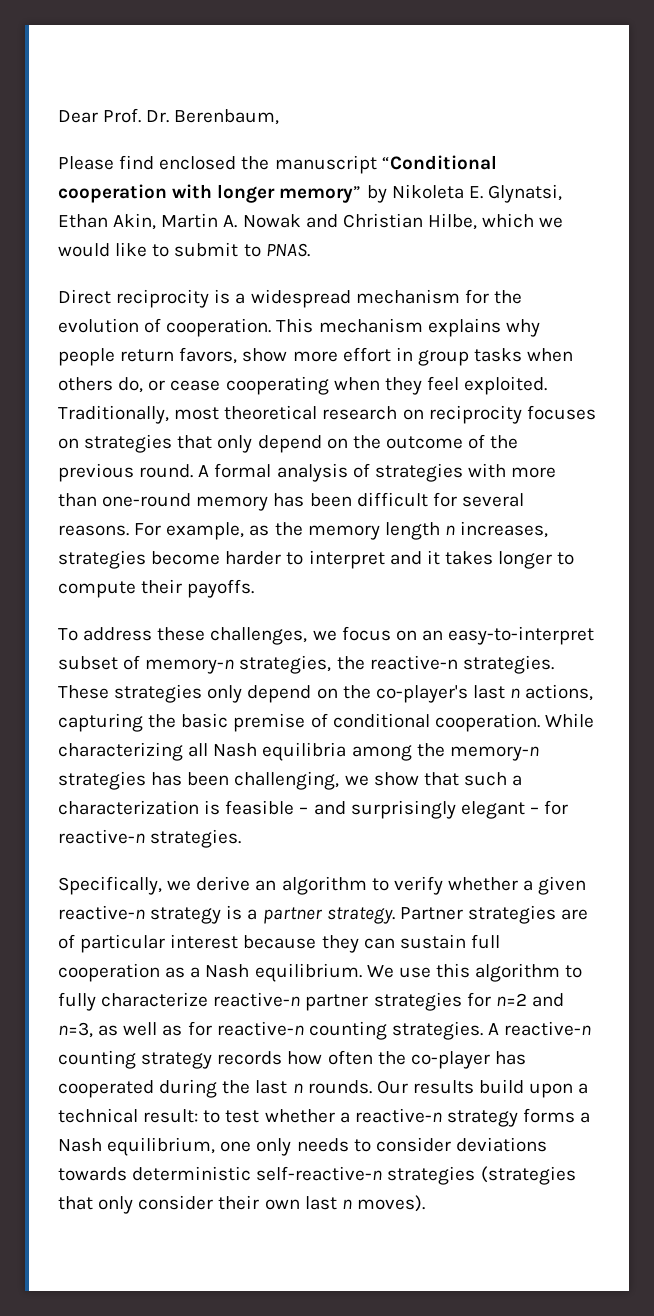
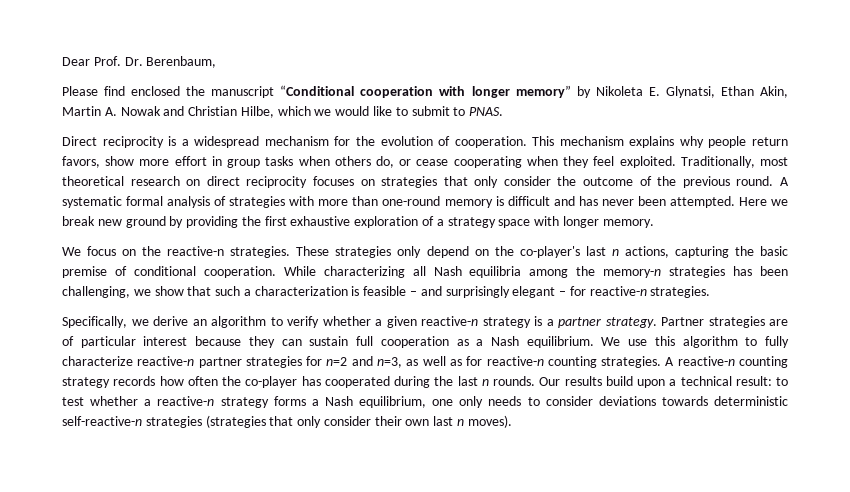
(424, 414) none -> [206,176,240,186] direct
[257,435,348,453] depend on -> [503,176,551,186] consider
(210, 471) none -> [62,196,122,208] systematic
[273,492,524,507] [58,521,549,540] [58,550,575,569] [58,579,255,598] [58,626,595,645] [58,655,332,674] has been difficult for several reasons. For example, as the memory length n increases, strategies become harder to interpret and it takes longer to compute their payoffs. // To address these challenges, we focus on an easy-to-interpret subset of memory-n strategies, -> [495,196,788,208] [62,216,654,228] [62,246,137,256] is difficult and has never been attempted. Here we break new ground by providing the first exhaustive exploration of a strategy space with longer memory. // We focus on

